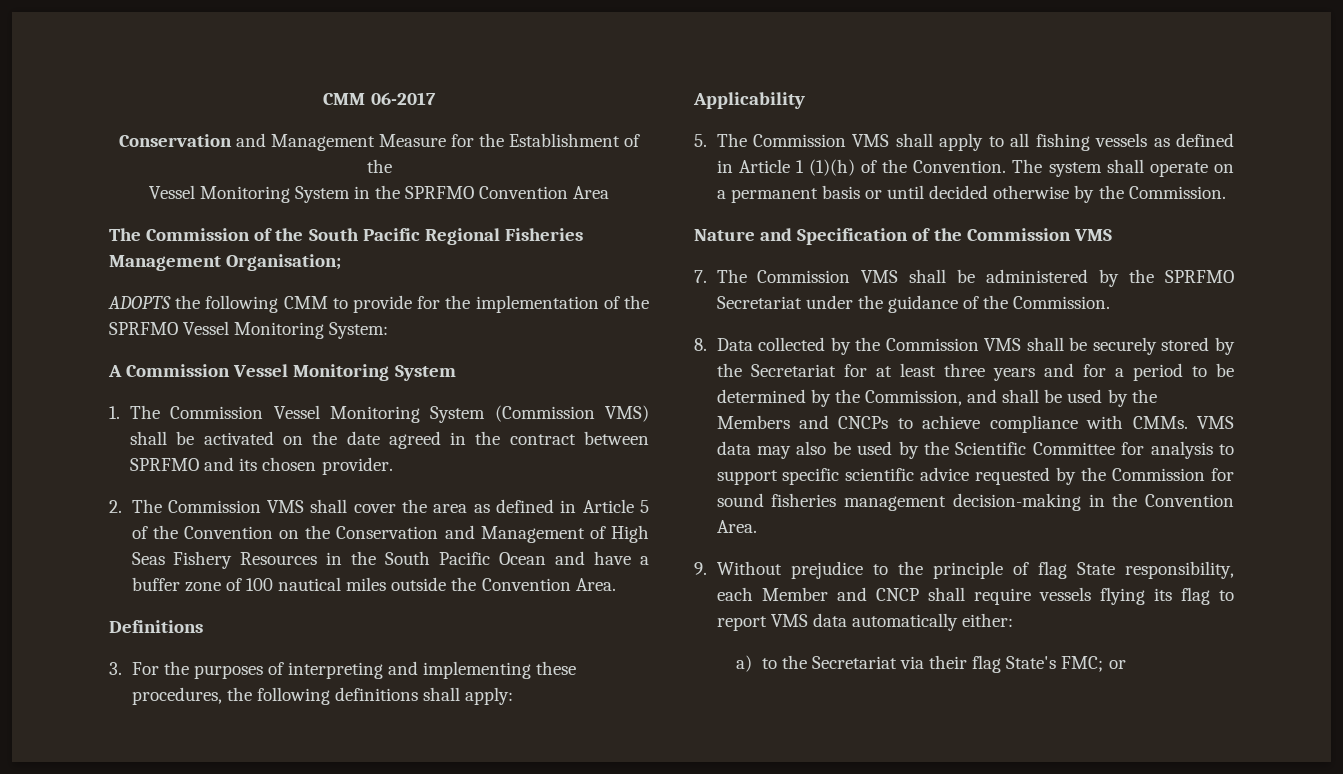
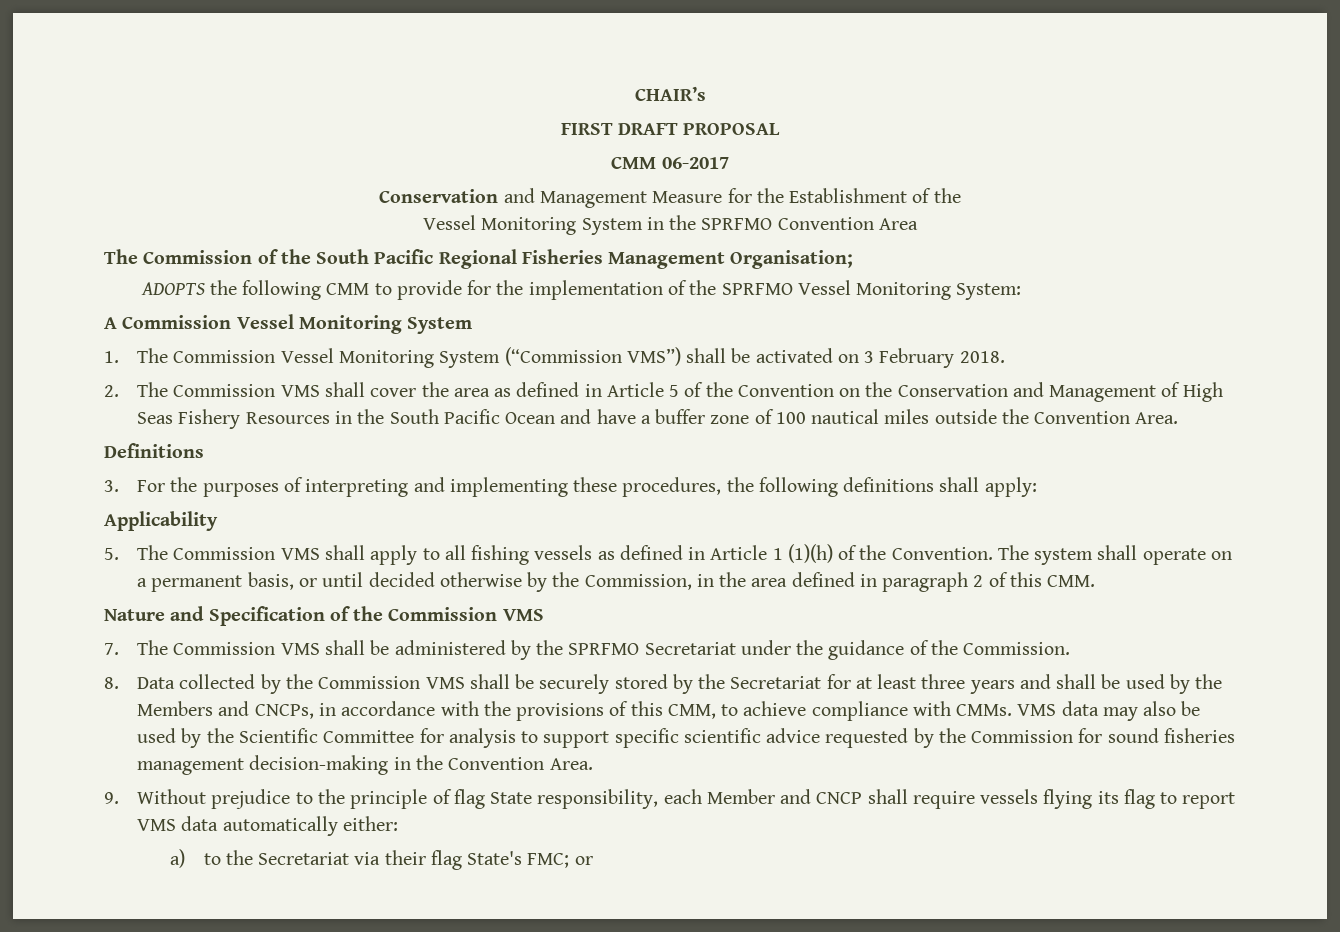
(323, 99) none -> [634,86,706,101] [560,123,781,135] CHAIR’s // FIRST DRAFT PROPOSAL //
[494,405,649,422] (Commission VMS) -> [504,347,681,366] (“Commission VMS”)
[312,431,649,449] [129,457,393,475] the date agreed in the contract between SPRFMO and its chosen provider. -> [864,348,1005,368] 3 February 2018.
[821,185,860,199] basis -> [247,572,294,590] basis,
[1128,186,1226,199] Commission. -> [584,572,1096,592] Commission, in the area defined in paragraph 2 of this CMM.
[1082,363,1234,381] [716,389,998,407] for a period to be determined by the Commission, and -> (1051, 681) none
[838,416,889,429] CNCPs -> [254,701,716,721] CNCPs, in accordance with the provisions of this CMM,

